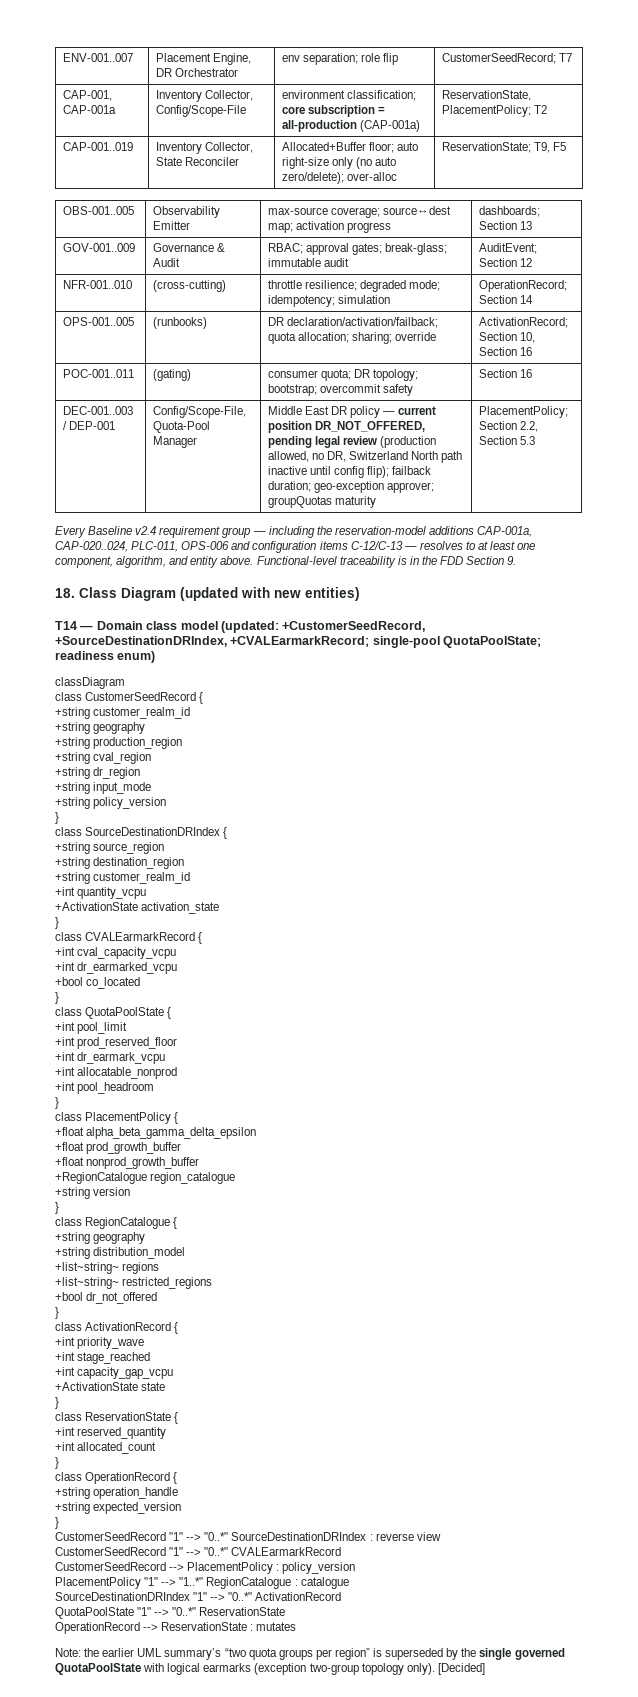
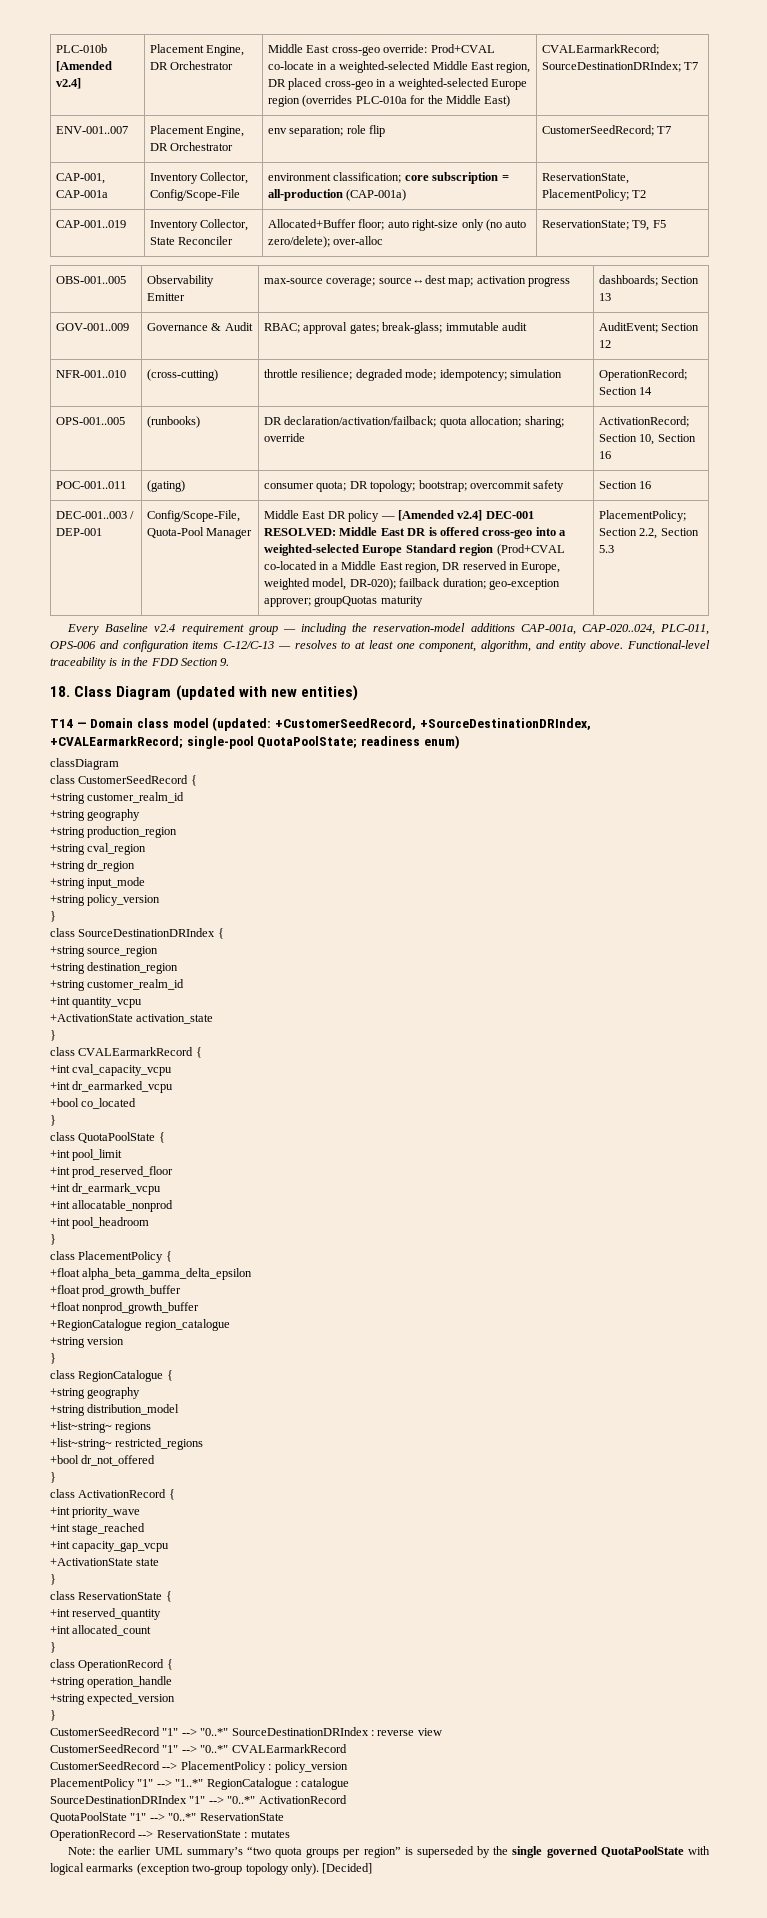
(62, 57) none -> [56,44,108,53] [56,61,113,72] [56,78,82,89] [150,44,245,56] [150,61,234,70] [268,44,495,56] [268,61,531,73] [268,78,528,90] [268,95,511,107] [542,44,660,55] [542,61,699,72] PLC-010b [Amended v2.4] | Placement Engine, DR Orchestrator | Middle East cross-geo override: Prod+CVAL co-locate in a weighted-selected Middle East region, DR placed cross-geo in a weighted-selected Europe region (overrides PLC-010a for the Middle East) | CVALEarmarkRecord; SourceDestinationDRIndex; T7 //
[398,406,437,415] [267,421,425,433] [267,436,437,448] [267,451,463,463] [267,466,390,478] current position DR_NOT_OFFERED, pending legal review (production allowed, no DR, Switzerland North path inactive until config flip); -> [397,510,534,521] [264,527,567,539] [264,544,565,556] [264,561,561,573] [264,578,396,590] [Amended v2.4] DEC-001 RESOLVED: Middle East DR is offered cross-geo into a weighted-selected Europe Standard region (Prod+CVAL co-located in a Middle East region, DR reserved in Europe, weighted model, DR-020);

